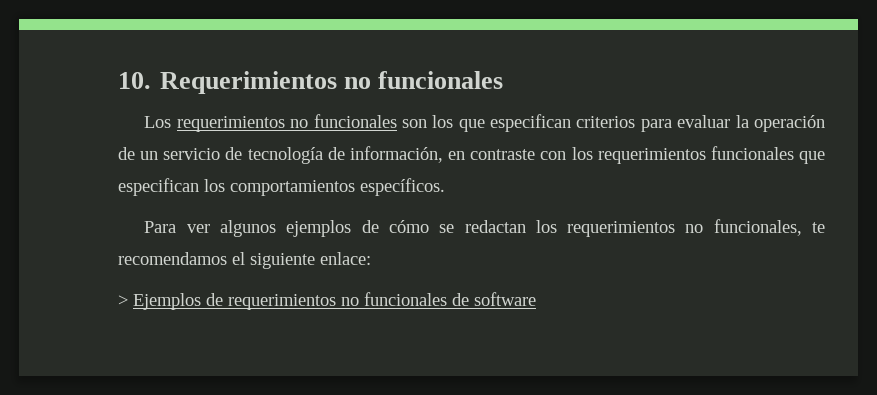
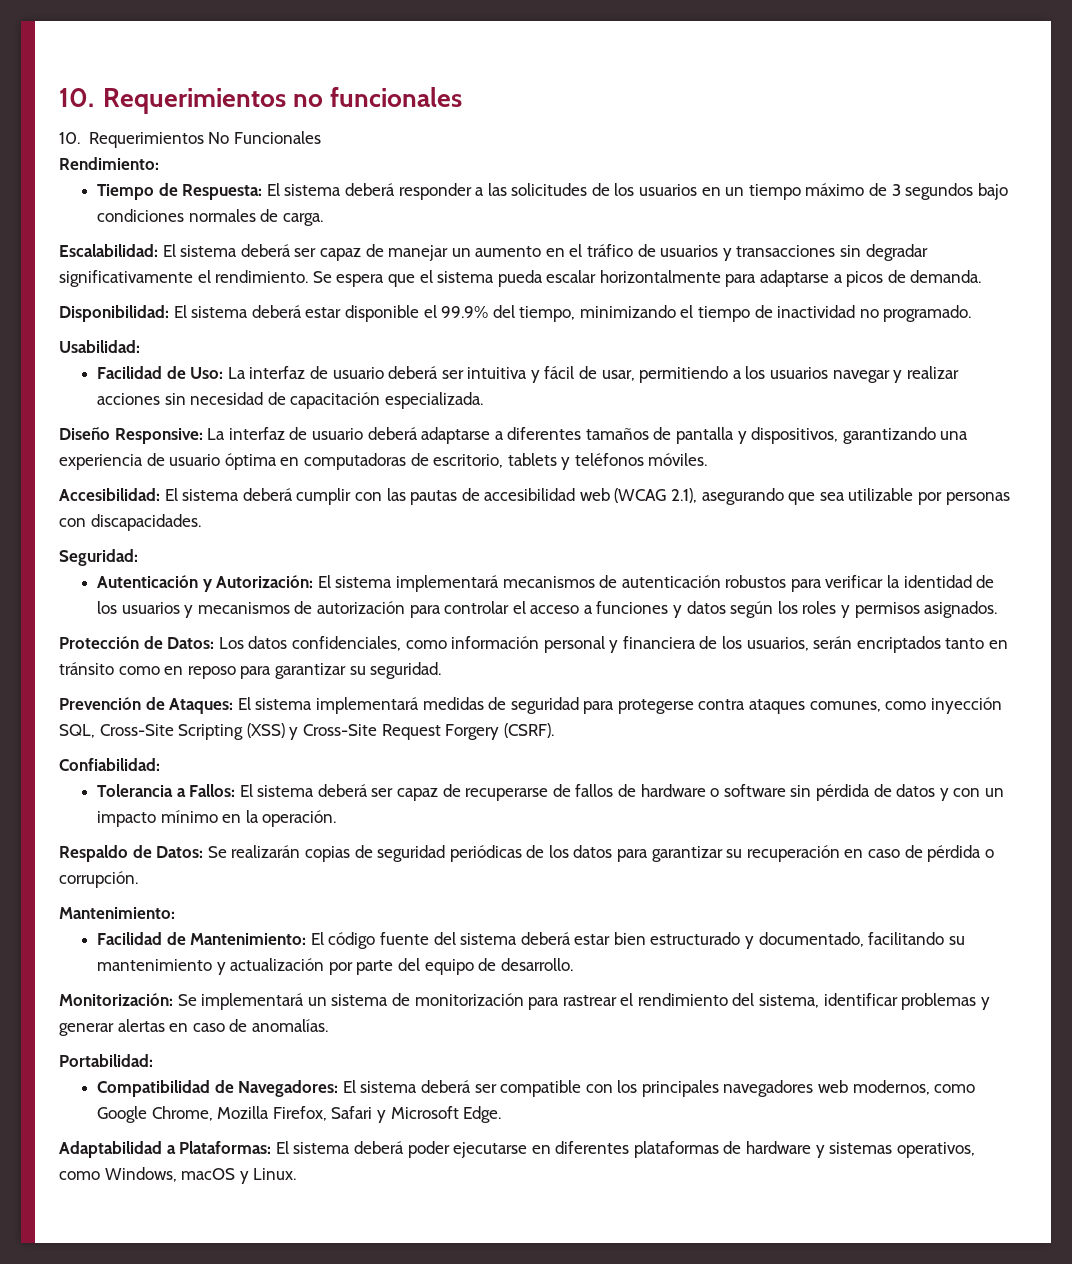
[144,114,826,132] [118,146,825,164] [118,178,445,196] [144,219,826,237] [118,252,371,269] [118,292,536,310] Los requerimientos no funcionales son los que especifican criterios para evaluar la operación de un servicio de tecnología de información, en contraste con los requerimientos funcionales que especifican los comportamientos específicos. // Para ver algunos ejemplos de cómo se redactan los requerimientos no funcionales, te recomendamos el siguiente enlace: // > Ejemplos de requerimientos no funcionales de software -> [59,131,321,148] [59,157,159,170] [96,183,1008,200] [96,209,323,226] [59,244,928,261] [59,270,982,287] [59,305,972,322] [59,340,140,353] [96,366,959,383] [96,392,483,409] [59,427,969,444] [59,453,708,470] [59,488,1010,505] [59,514,201,531] [59,549,138,566] [96,575,995,592] [96,601,998,618] [59,636,1009,653] [59,662,442,679] [59,697,1002,714] [59,723,554,740] [59,758,160,771] [96,784,1004,801] [96,810,337,827] [59,845,994,862] [59,871,138,888] [59,907,175,919] [96,932,965,949] [96,958,573,975] [59,993,990,1010] [59,1019,328,1036] [59,1054,153,1067] [96,1080,976,1097] [96,1106,502,1123] [59,1141,975,1158] [59,1167,297,1184] 10. Requerimientos No Funcionales // Rendimiento: // Tiempo de Respuesta: El sistema deberá responder a las solicitudes de los usuarios en un tiempo máximo de 3 segundos bajo condiciones normales de carga. // Escalabilidad: El sistema deberá ser capaz de manejar un aumento en el tráfico de usuarios y transacciones sin degradar significativamente el rendimiento. Se espera que el sistema pueda escalar horizontalmente para adaptarse a picos de demanda. // Disponibilidad: El sistema deberá estar disponible el 99.9% del tiempo, minimizando el tiempo de inactividad no programado. // Usabilidad: // Facilidad de Uso: La interfaz de usuario deberá ser intuitiva y fácil de usar, permitiendo a los usuarios navegar y realizar acciones sin necesidad de capacitación especializada. // Diseño Responsive: La interfaz de usuario deberá adaptarse a diferentes tamaños de pantalla y dispositivos, garantizando una experiencia de usuario óptima en computadoras de escritorio, tablets y teléfonos móviles. // Accesibilidad: El sistema deberá cumplir con las pautas de accesibilidad web (WCAG 2.1), asegurando que sea utilizable por personas con discapacidades. // Seguridad: // Autenticación y Autorización: El sistema implementará mecanismos de autenticación robustos para verificar la identidad de los usuarios y mecanismos de autorización para controlar el acceso a funciones y datos según los roles y permisos asignados. // Protección de Datos: Los datos confidenciales, como información personal y financiera de los usuarios, serán encriptados tanto en tránsito como en reposo para garantizar su seguridad. // Prevención de Ataques: El sistema implementará medidas de seguridad para protegerse contra ataques comunes, como inyección SQL, Cross-Site Scripting (XSS) y Cross-Site Request Forgery (CSRF). // Confiabilidad: // Tolerancia a Fallos: El sistema deberá ser capaz de recuperarse de fallos de hardware o software sin pérdida de datos y con un impacto mínimo en la operación. // Respaldo de Datos: Se realizarán copias de seguridad periódicas de los datos para garantizar su recuperación en caso de pérdida o corrupción. // Mantenimiento: // Facilidad de Mantenimiento: El código fuente del sistema deberá estar bien estructurado y documentado, facilitando su mantenimiento y actualización por parte del equipo de desarrollo. // Monitorización: Se implementará un sistema de monitorización para rastrear el rendimiento del sistema, identificar problemas y generar alertas en caso de anomalías. // Portabilidad: // Compatibilidad de Navegadores: El sistema deberá ser compatible con los principales navegadores web modernos, como Google Chrome, Mozilla Firefox, Safari y Microsoft Edge. // Adaptabilidad a Plataformas: El sistema deberá poder ejecutarse en diferentes plataformas de hardware y sistemas operativos, como Windows, macOS y Linux.

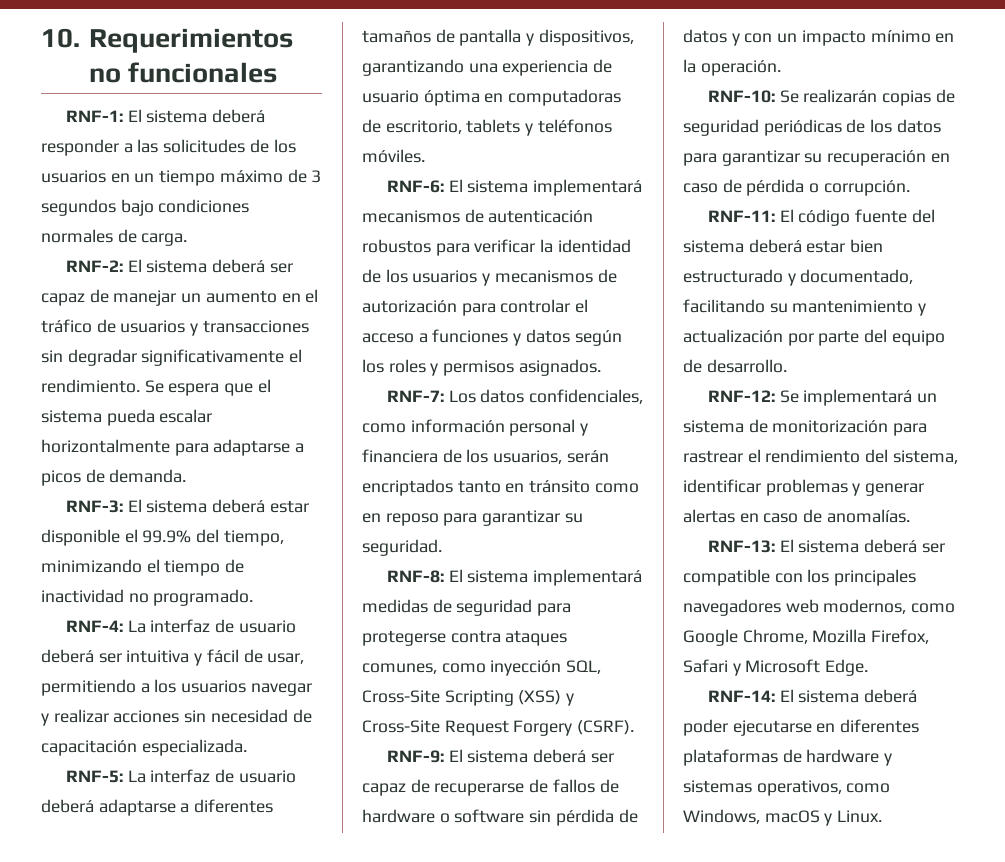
[59,131,321,148] [59,157,159,170] [96,183,263,200] 10. Requerimientos No Funcionales // Rendimiento: // Tiempo de Respuesta: -> [65,110,123,122] RNF-1:
[59,244,158,257] Escalabilidad: -> [65,260,123,272] RNF-2:
[59,305,169,322] Disponibilidad: -> [65,500,123,513] RNF-3:
[59,340,140,353] [96,366,224,379] Usabilidad: // Facilidad de Uso: -> [65,620,123,632] RNF-4:
[59,427,203,444] Diseño Responsive: -> [65,770,123,783] RNF-5:
[59,488,1010,505] [59,514,201,531] [59,549,138,566] [96,575,314,592] Accesibilidad: El sistema deberá cumplir con las pautas de accesibilidad web (WCAG 2.1), asegurando que sea utilizable por personas con discapacidades. // Seguridad: // Autenticación y Autorización: -> [386,180,444,193] RNF-6:
[59,636,215,649] Protección de Datos: -> [386,390,444,402] RNF-7:
[59,697,234,714] Prevención de Ataques: -> [386,570,444,583] RNF-8:
[59,758,160,771] [96,784,236,797] Confiabilidad: // Tolerancia a Fallos: -> [386,750,444,763] RNF-9:
[59,845,204,862] Respaldo de Datos: -> [707,90,775,103] RNF-10:
[59,907,175,919] [96,932,307,945] Mantenimiento: // Facilidad de Mantenimiento: -> [707,210,775,222] RNF-11:
[59,993,173,1006] Monitorización: -> [707,390,775,402] RNF-12:
[59,1054,153,1067] [96,1080,339,1097] Portabilidad: // Compatibilidad de Navegadores: -> [707,540,775,553] RNF-13:
[59,1141,272,1158] Adaptabilidad a Plataformas: -> [707,690,775,702] RNF-14:

